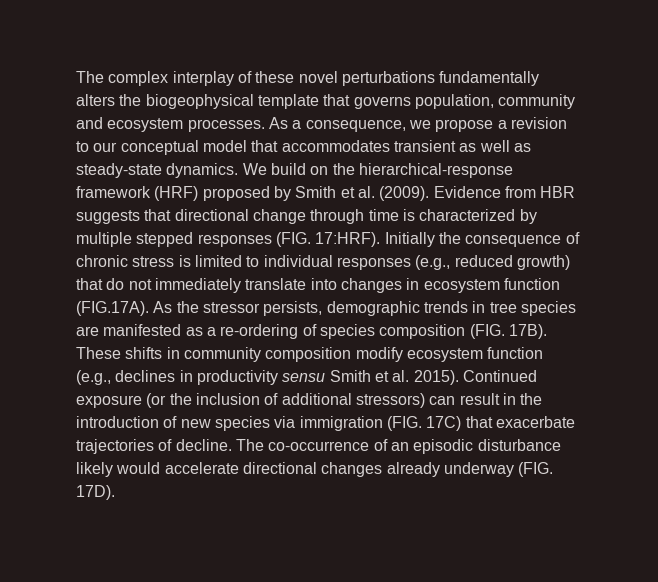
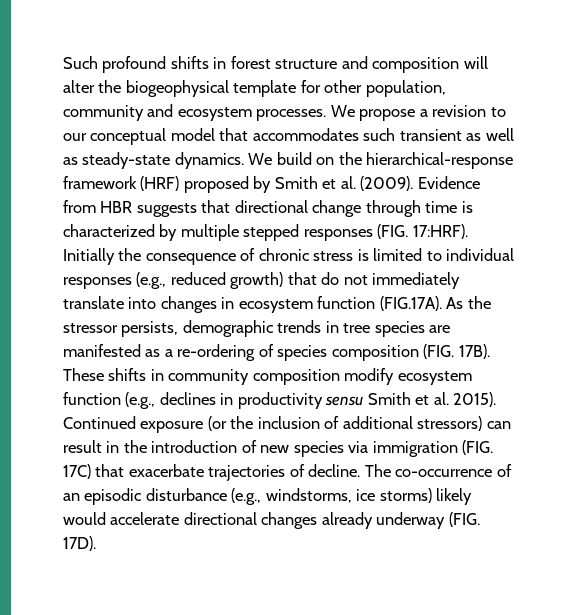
[76,71,540,86] [76,94,115,106] The complex interplay of these novel perturbations fundamentally alters -> [63,56,488,73] [63,80,95,93] Such profound shifts in forest structure and composition will alter
[323,94,411,109] that governs -> [300,80,363,93] for other
[268,117,431,132] As a consequence, we -> [330,105,355,117] We
(390, 146) none -> [363,128,396,141] such
(561, 445) none -> [231,488,432,505] (e.g., windstorms, ice storms)

